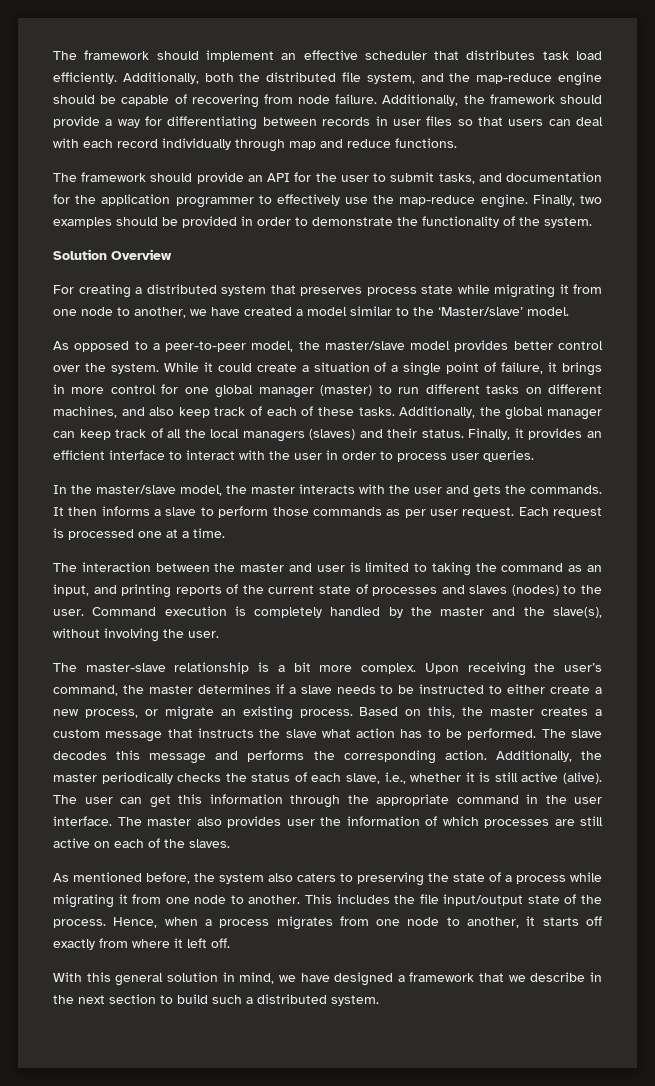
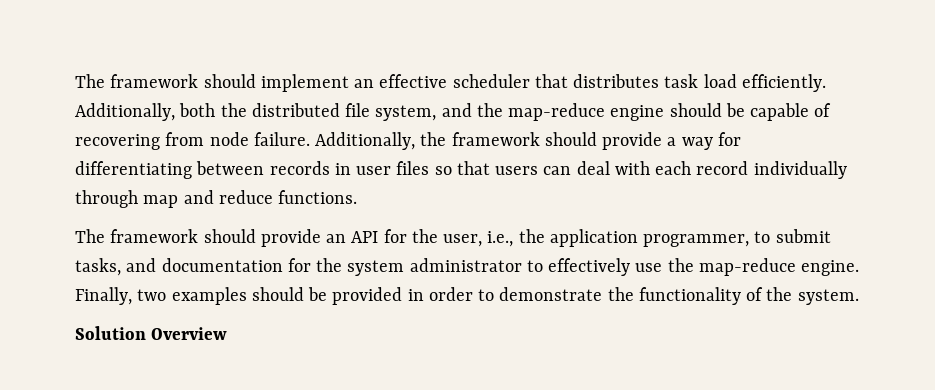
[340,175,369,182] user -> [443,229,750,247] user, i.e., the application programmer,
[101,194,254,208] application programmer -> [347,258,522,276] system administrator
[53,284,602,298] [53,306,569,318] [53,340,603,352] [53,362,602,376] [53,384,602,398] [53,406,603,420] [53,428,603,442] [53,450,534,462] [53,484,602,498] [53,506,602,518] [53,528,225,540] [53,562,602,576] [53,584,602,598] [53,606,602,618] [53,628,219,642] [53,662,603,676] [53,684,603,696] [53,706,602,720] [53,728,603,742] [53,750,602,764] [53,772,602,784] [53,794,602,808] [53,816,603,828] [53,838,230,848] [53,872,602,886] [53,894,602,908] [53,916,603,930] [53,938,230,950] [53,972,603,986] [53,994,379,1006] // For creating a distributed system that preserves process state while migrating it from one node to another, we have created a model similar to the ‘Master/slave’ model. // As opposed to a peer-to-peer model, the master/slave model provides better control over the system. While it could create a situation of a single point of failure, it brings in more control for one global manager (master) to run different tasks on different machines, and also keep track of each of these tasks. Additionally, the global manager can keep track of all the local managers (slaves) and their status. Finally, it provides an efficient interface to interact with the user in order to process user queries. // In the master/slave model, the master interacts with the user and gets the commands. It then informs a slave to perform those commands as per user request. Each request is processed one at a time. // The interaction between the master and user is limited to taking the command as an input, and printing reports of the current state of processes and slaves (nodes) to the user. Command execution is completely handled by the master and the slave(s), without involving the user. // The master-slave relationship is a bit more complex. Upon receiving the user’s command, the master determines if a slave needs to be instructed to either create a new process, or migrate an existing process. Based on this, the master creates a custom message that instructs the slave what action has to be performed. The slave decodes this message and performs the corresponding action. Additionally, the master periodically checks the status of each slave, i.e., whether it is still active (alive). The user can get this information through the appropriate command in the user interface. The master also provides user the information of which processes are still active on each of the slaves. // As mentioned before, the system also caters to preserving the state of a process while migrating it from one node to another. This includes the file input/output state of the process. Hence, when a process migrates from one node to another, it starts off exactly from where it left off. // With this general solution in mind, we have designed a framework that we describe in the next section to build such a distributed system. -> (228, 333) none

